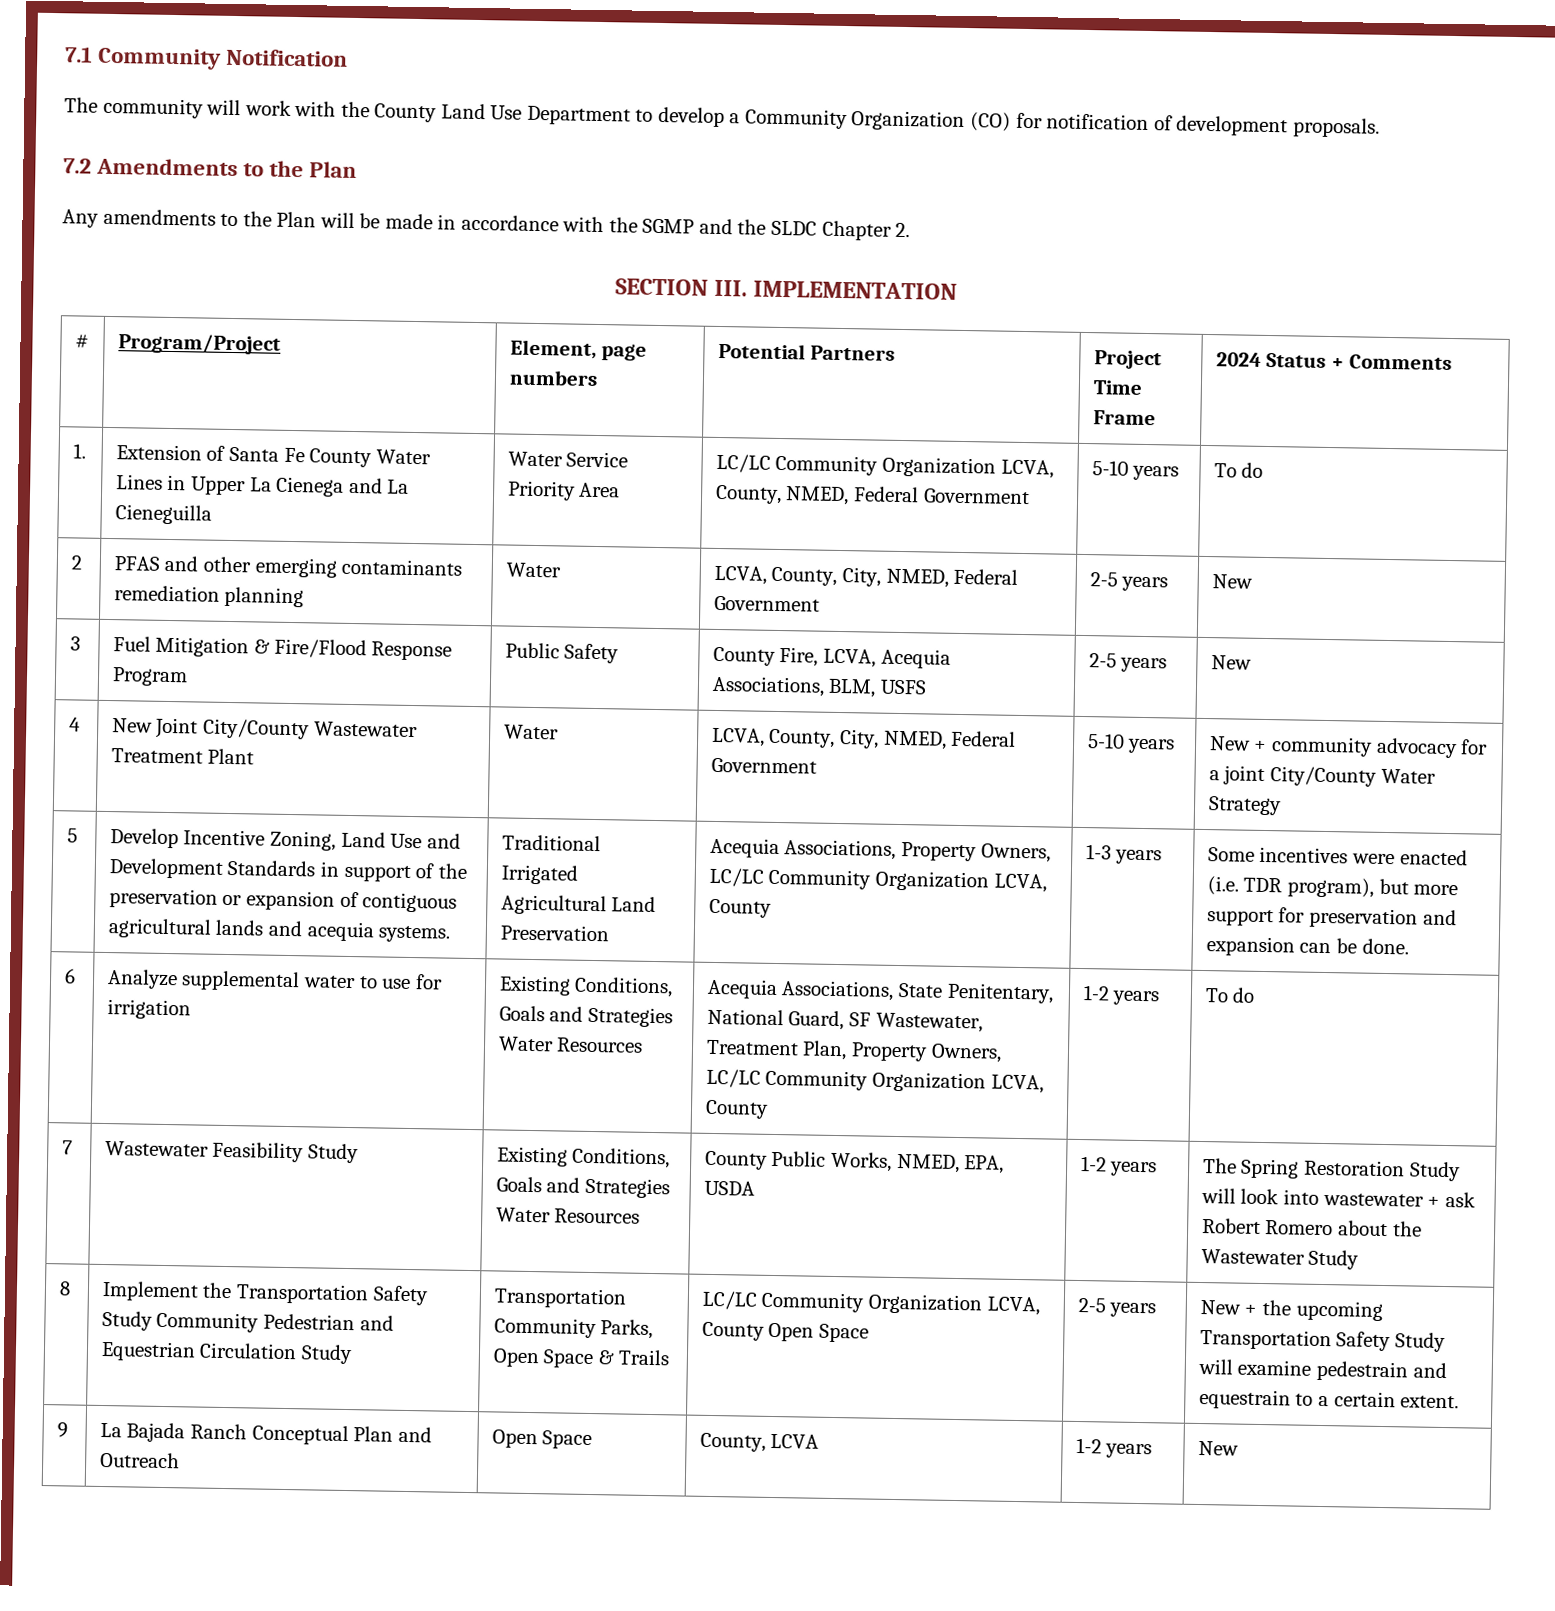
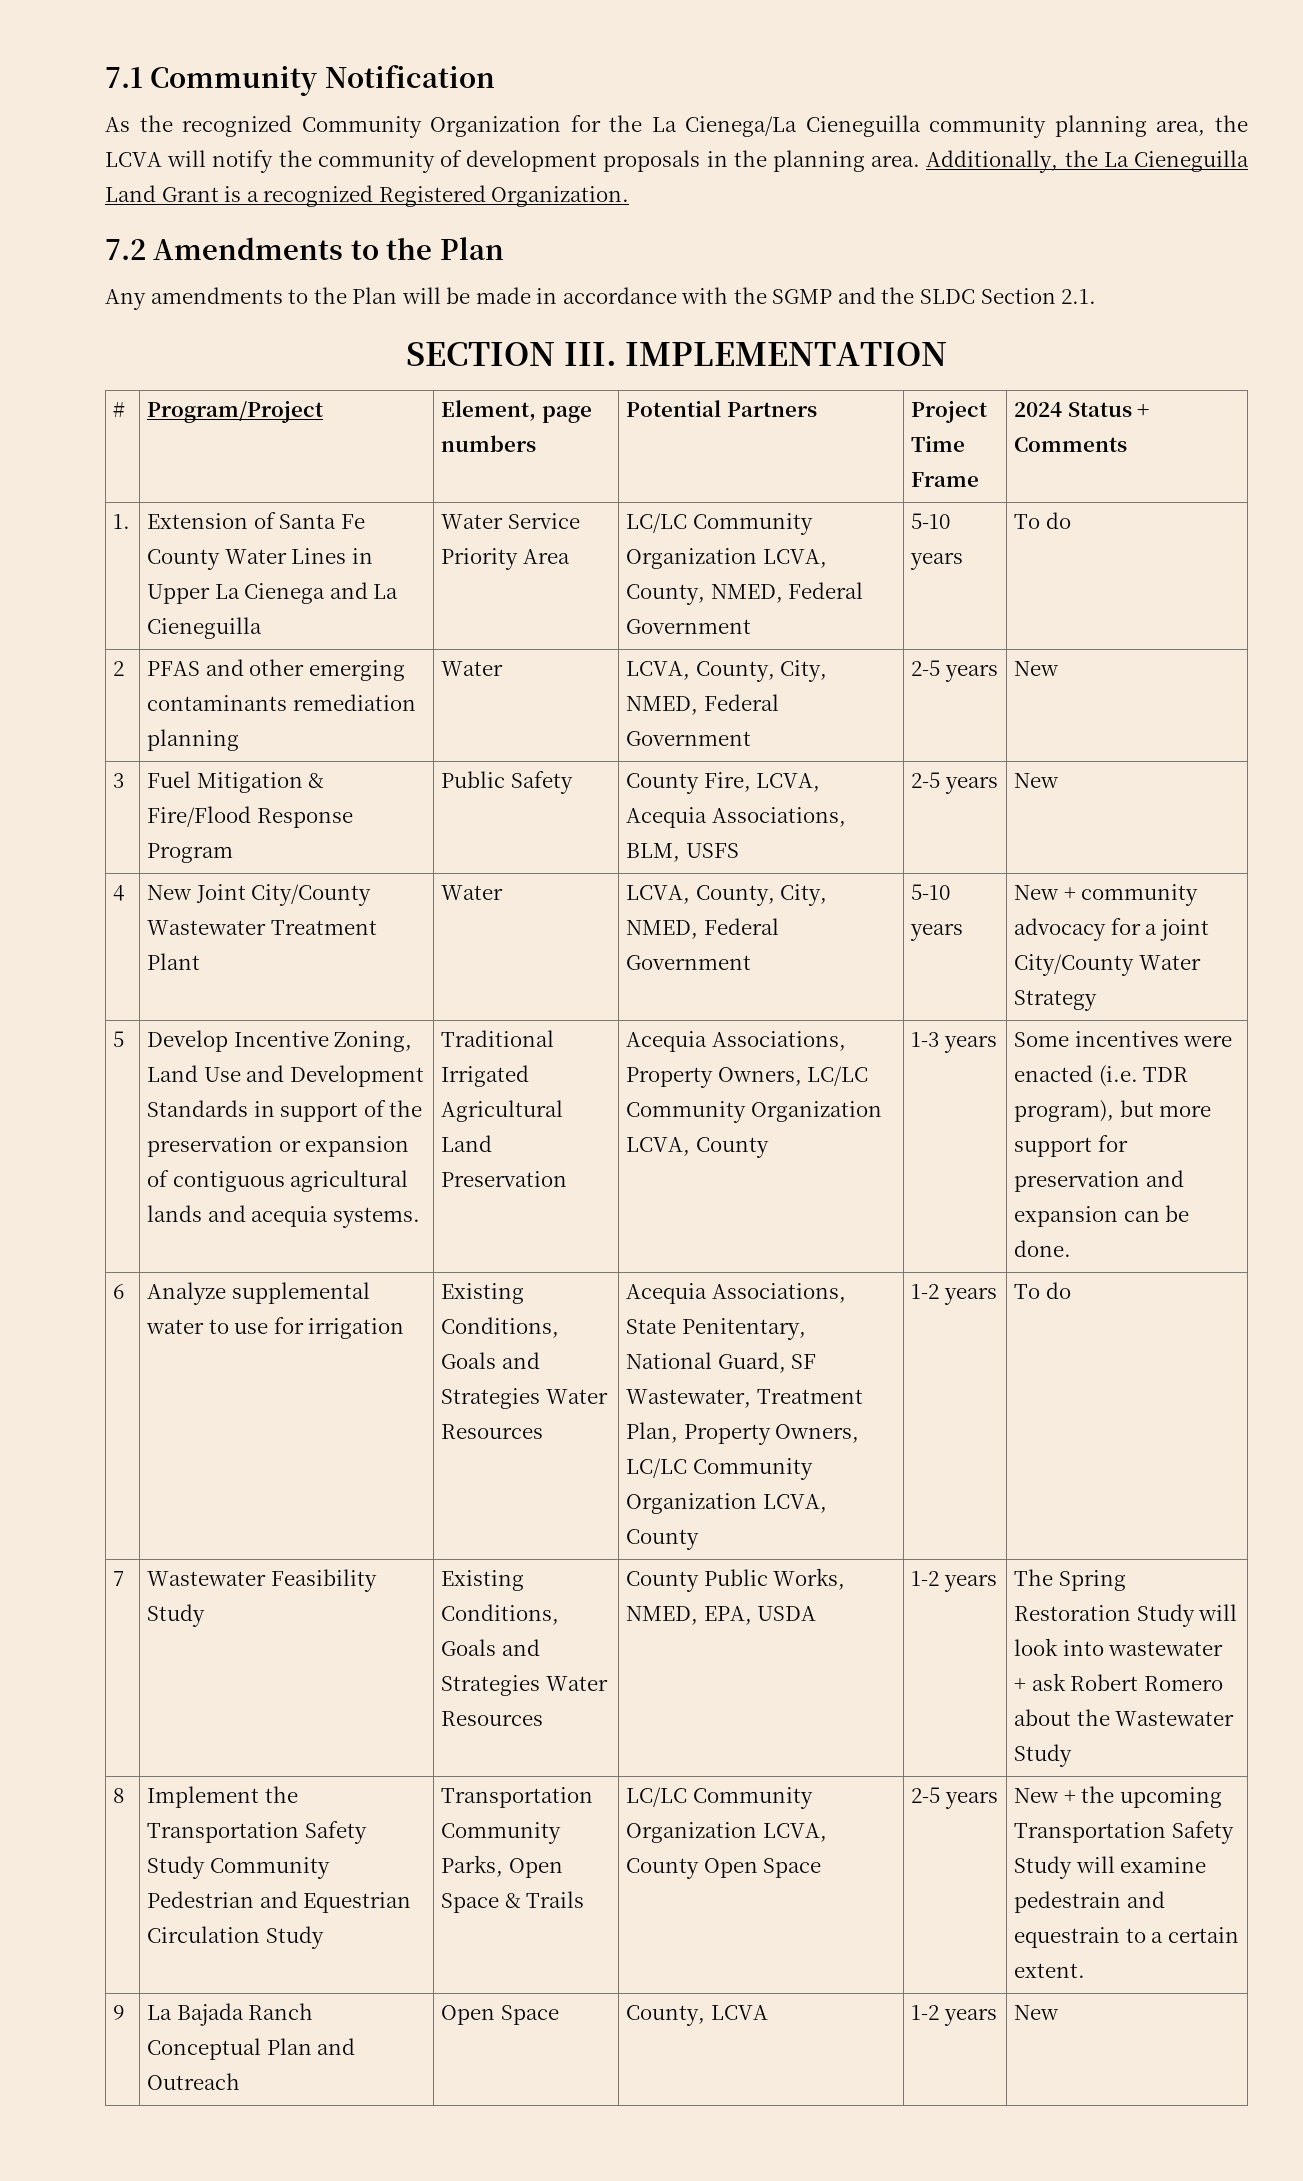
[64,97,1380,138] The community will work with the County Land Use Department to develop a Community Organization (CO) for notification of development proposals. -> [105,115,1248,138] [105,150,1250,173] [105,185,630,207] As the recognized Community Organization for the La Cienega/La Cieneguilla community planning area, the LCVA will notify the community of development proposals in the planning area. Additionally, the La Cieneguilla Land Grant is a recognized Registered Organization.
[821,220,911,241] Chapter 2. -> [980,288,1097,304] Section 2.1.

